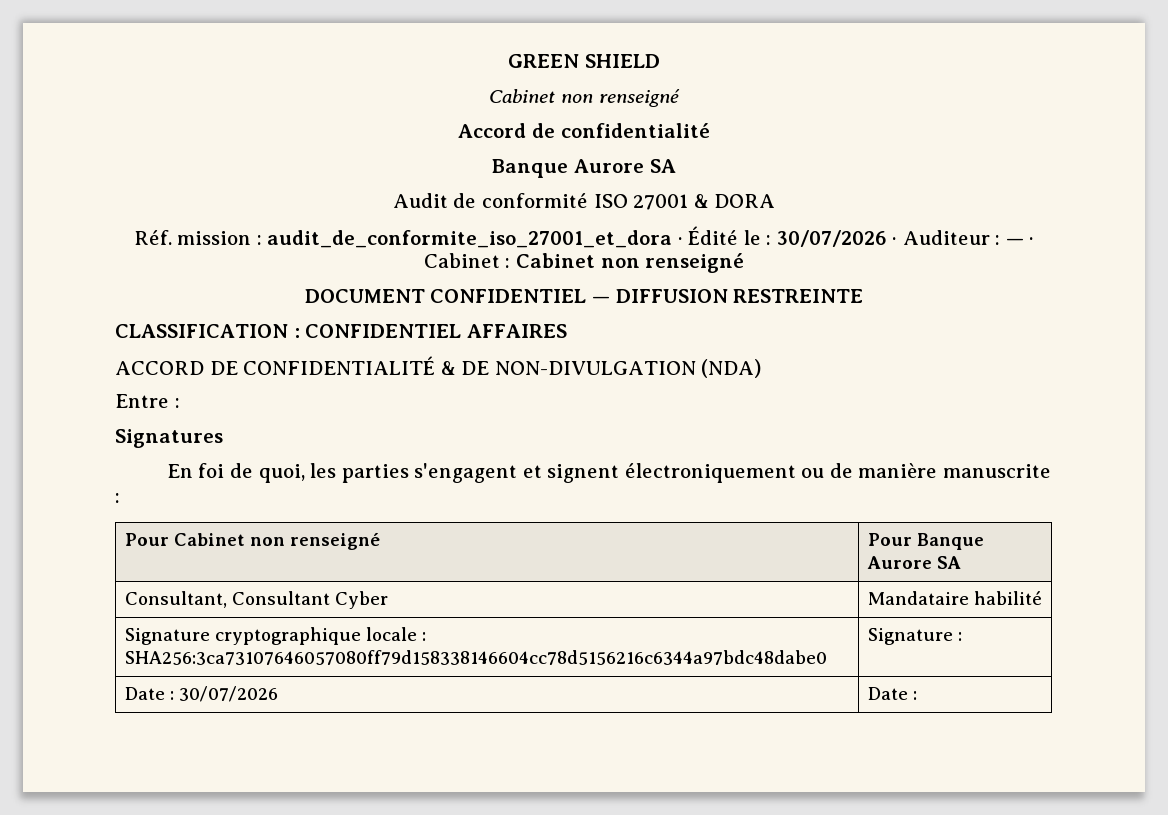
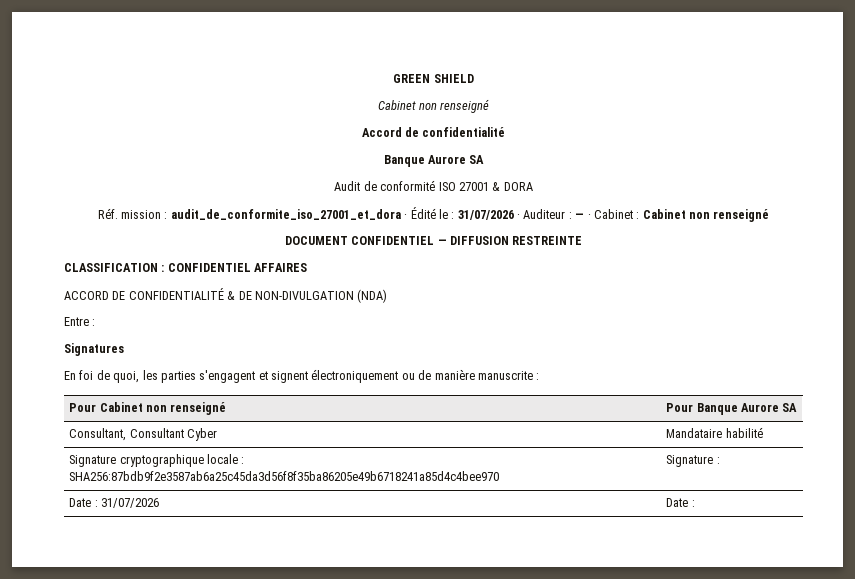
[776,230,887,247] 30/07/2026 -> [457,210,514,220] 31/07/2026
[124,650,827,665] SHA256:3ca73107646057080ff79d158338146604cc78d5156216c6344a97bdc48dabe0 -> [69,471,500,481] SHA256:87bdb9f2e3587ab6a25c45da3d56f8f35ba86205e49b6718241a85d4c4bee970
[178,686,278,702] 30/07/2026 -> [101,498,160,508] 31/07/2026

